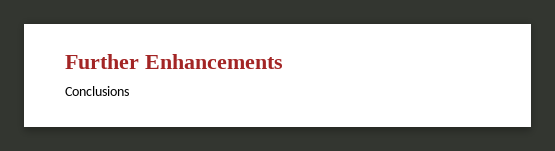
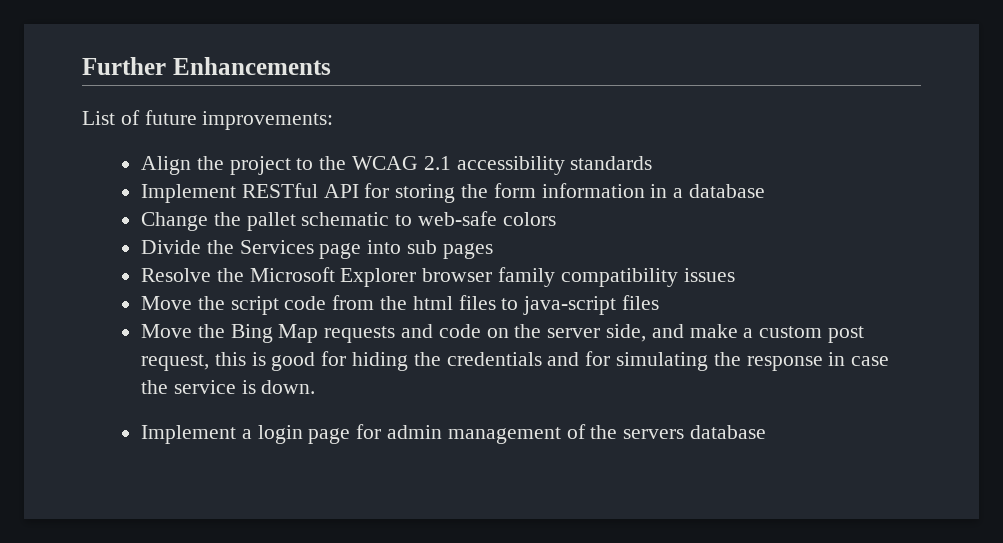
[65,86,129,96] Conclusions -> [82,110,334,130] [140,156,653,175] [140,183,766,203] [140,211,556,231] [140,240,493,259] [140,267,735,287] [140,295,660,315] [140,324,865,343] [140,351,890,371] [140,380,316,394] [140,424,767,444] List of future improvements: // Align the project to the WCAG 2.1 accessibility standards // Implement RESTful API for storing the form information in a database // Change the pallet schematic to web-safe colors // Divide the Services page into sub pages // Resolve the Microsoft Explorer browser family compatibility issues // Move the script code from the html files to java-script files // Move the Bing Map requests and code on the server side, and make a custom post request, this is good for hiding the credentials and for simulating the response in case the service is down. // Implement a login page for admin management of the servers database

